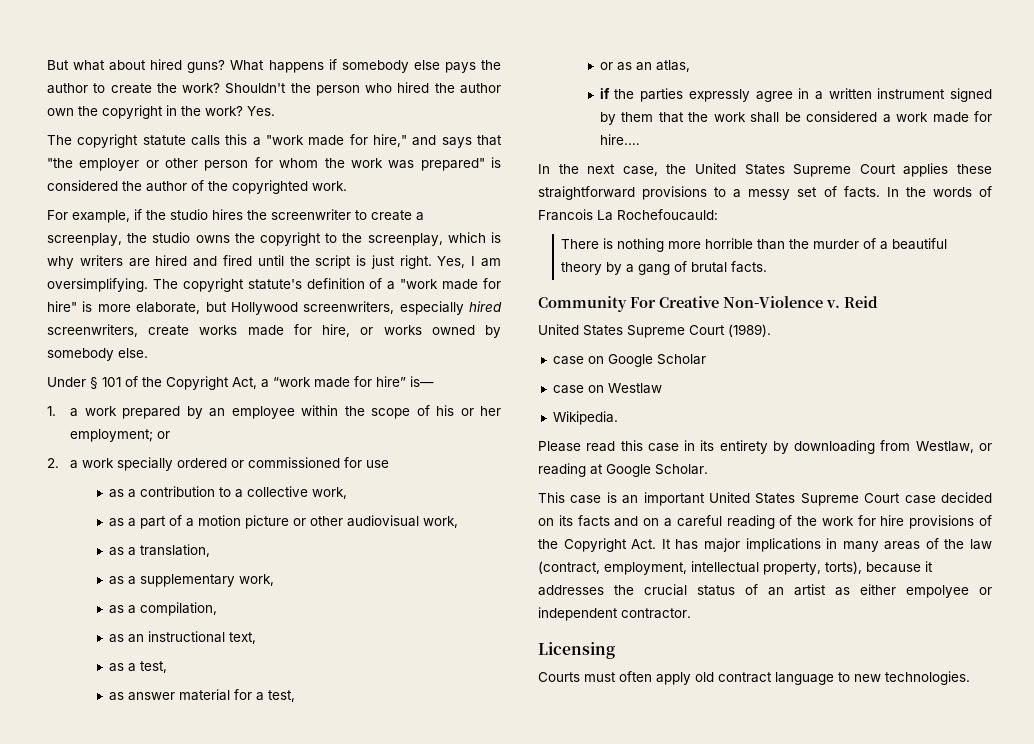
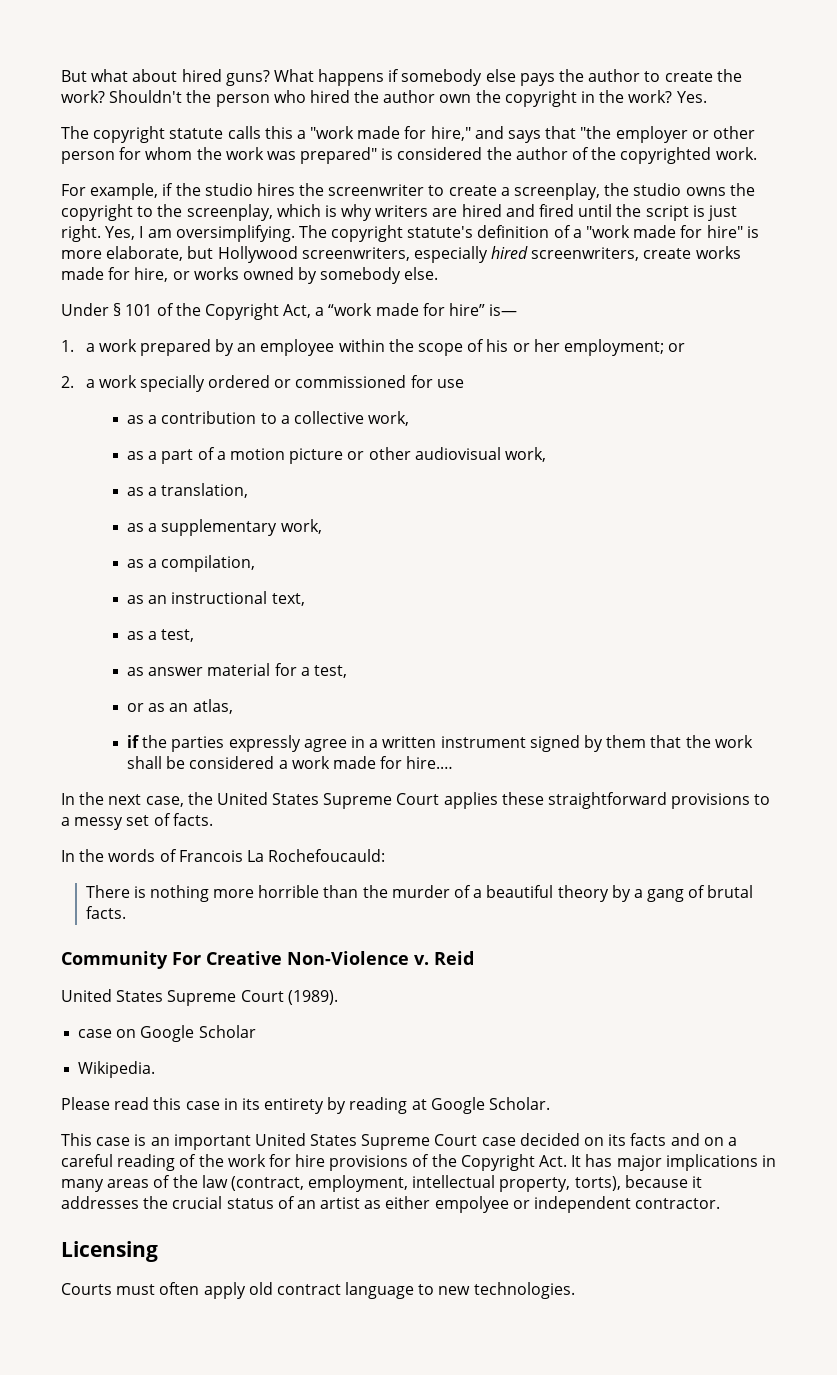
(880, 192) none -> (213, 819) //
[552,383,662,394] // case on Westlaw -> (256, 1031) none
[794,440,992,454] downloading from Westlaw, or -> (347, 1105) none

